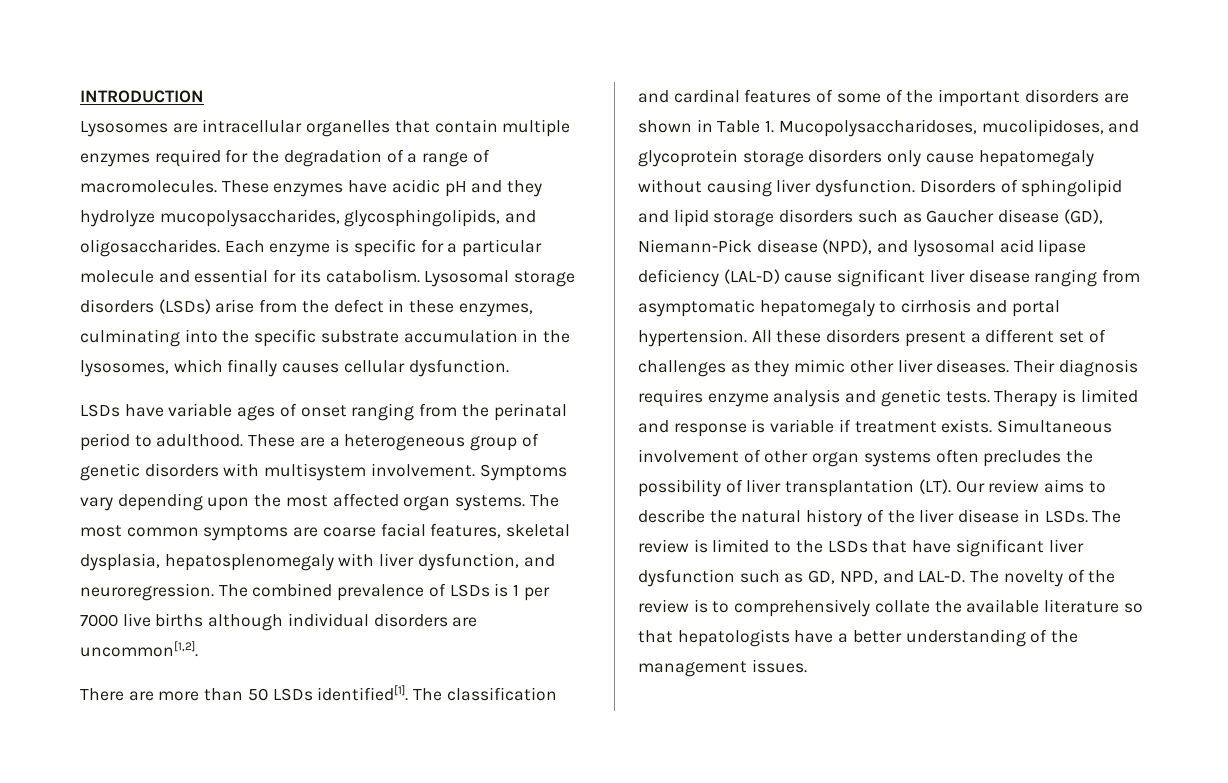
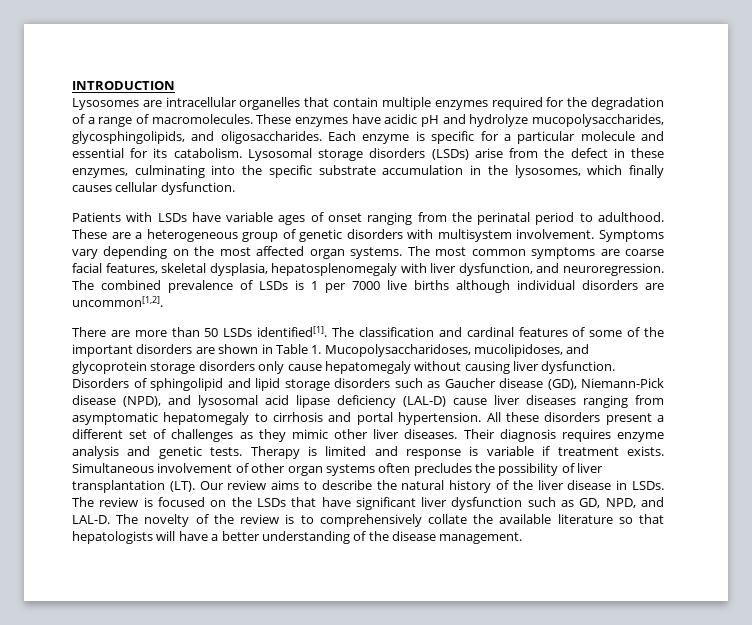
[507,180,543,197] they -> (466, 119) none
(509, 368) none -> [72,212,153,222] Patients with
[207,497,250,511] upon -> [172,249,189,256] on
[837,269,1030,287] significant liver disease -> [494,395,576,405] liver diseases
[712,539,792,553] limited to -> [157,497,227,507] focused on
(790, 638) none -> [156,531,176,541] will
[638,659,807,677] management issues. -> [392,531,523,544] disease management.

